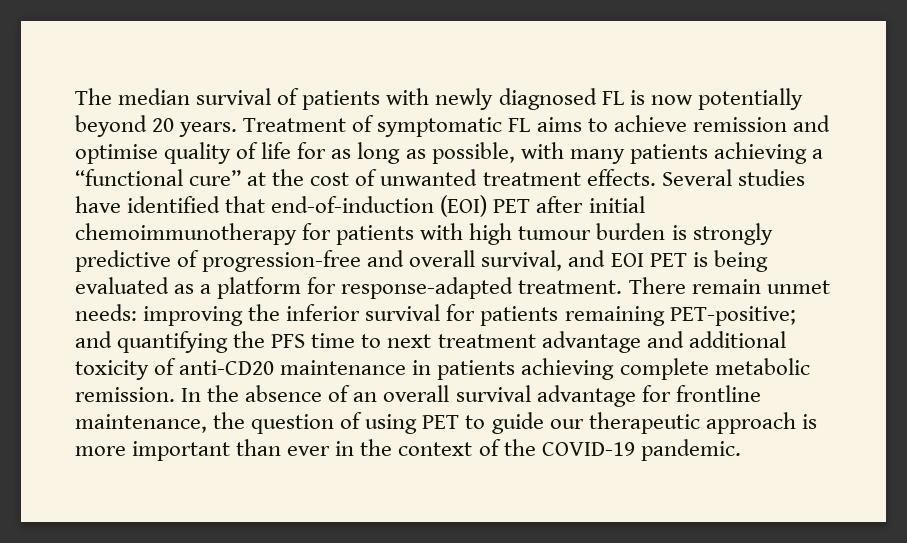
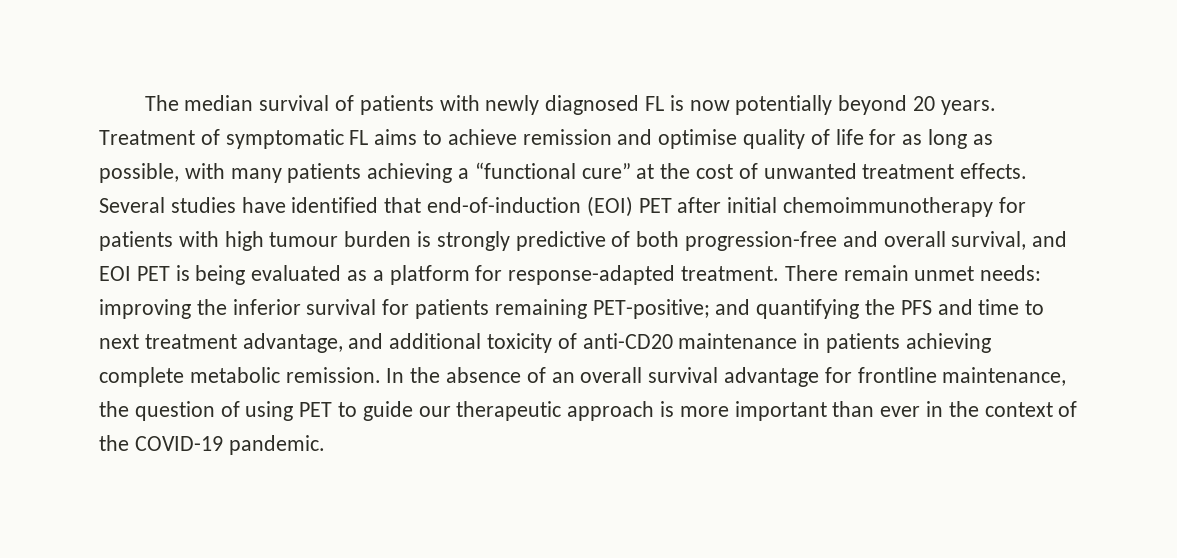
(200, 258) none -> [636,231,680,247] both
(306, 341) none -> [937,299,973,315] and
[541,331,641,353] advantage -> [242,333,343,353] advantage,

